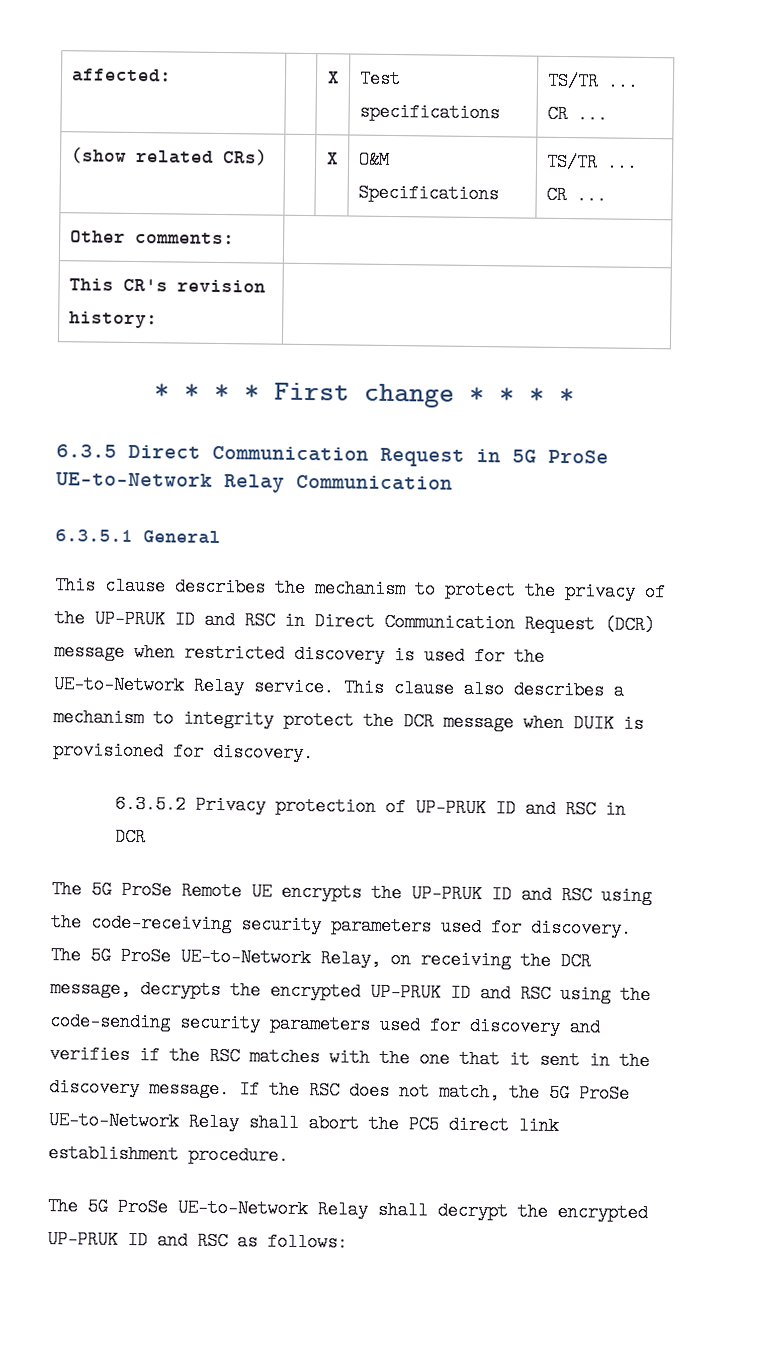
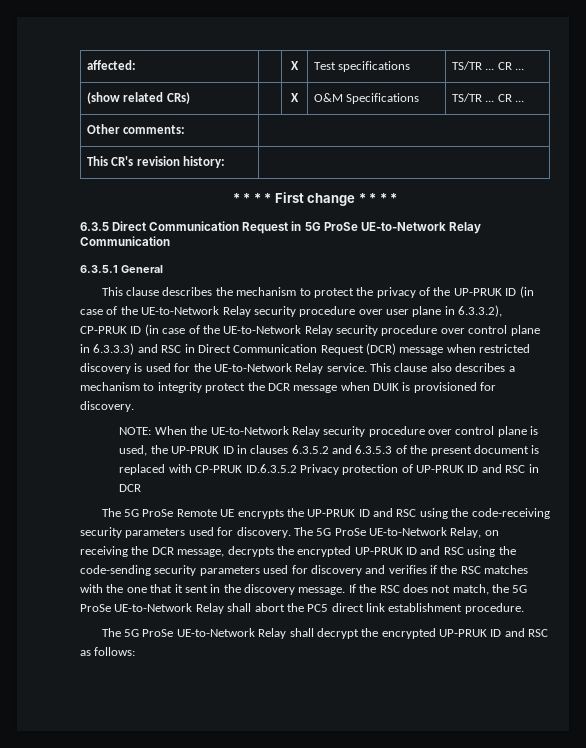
(195, 619) none -> [519,286,534,298] [80,305,503,317] [80,324,540,336] [80,343,135,355] (in case of the UE-to-Network Relay security procedure over user plane in 6.3.3.2), CP-PRUK ID (in case of the UE-to-Network Relay security procedure over control plane in 6.3.3.3)
[115,794,187,814] 6.3.5.2 -> [119,426,539,437] [119,445,540,456] [119,464,297,475] NOTE: When the UE-to-Network Relay security procedure over control plane is used, the UP-PRUK ID in clauses 6.3.5.2 and 6.3.5.3 of the present document is replaced with CP-PRUK ID.6.3.5.2

